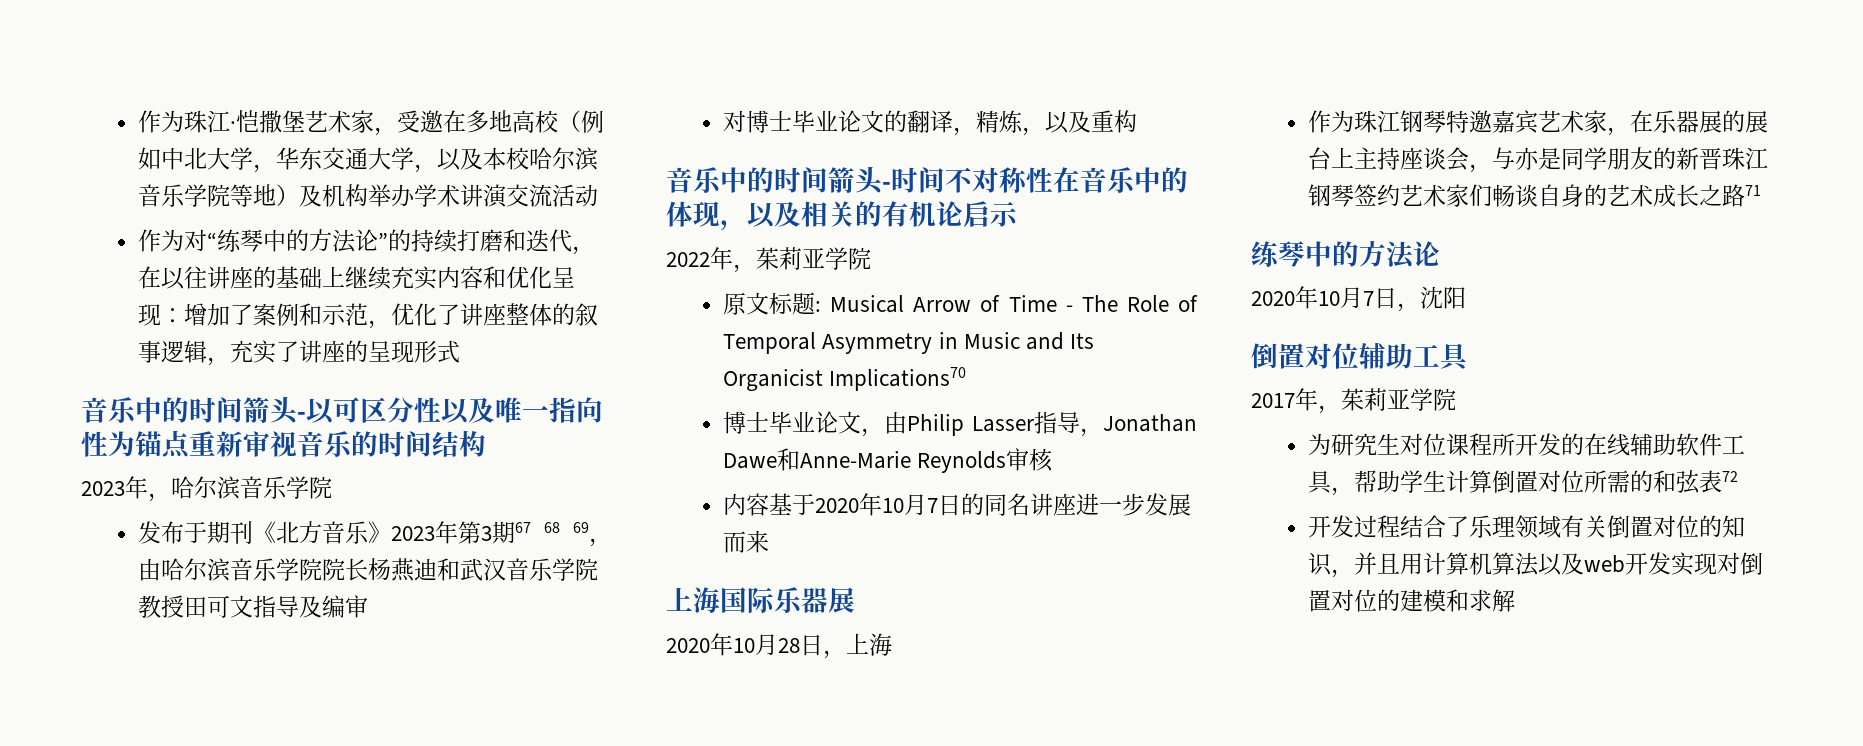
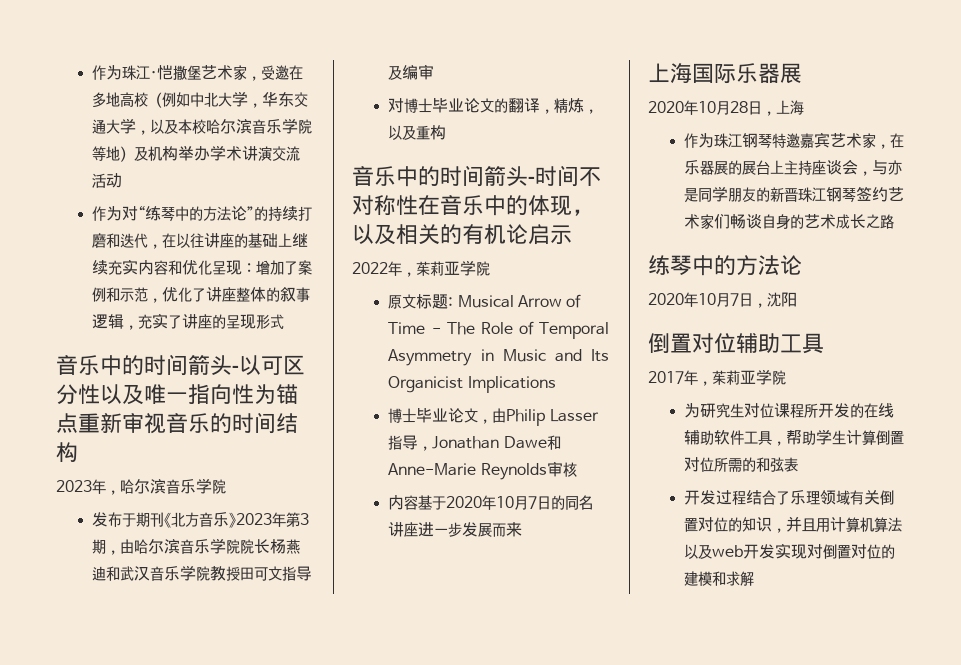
[515,522,589,533] 67 68 69 -> (107, 546) none
[829,367,967,391] Implications70 -> [467,376,556,393] Implications
[1745,185,1762,196] 71 -> (895, 221) none
[1722,471,1739,482] 72 -> (799, 464) none

